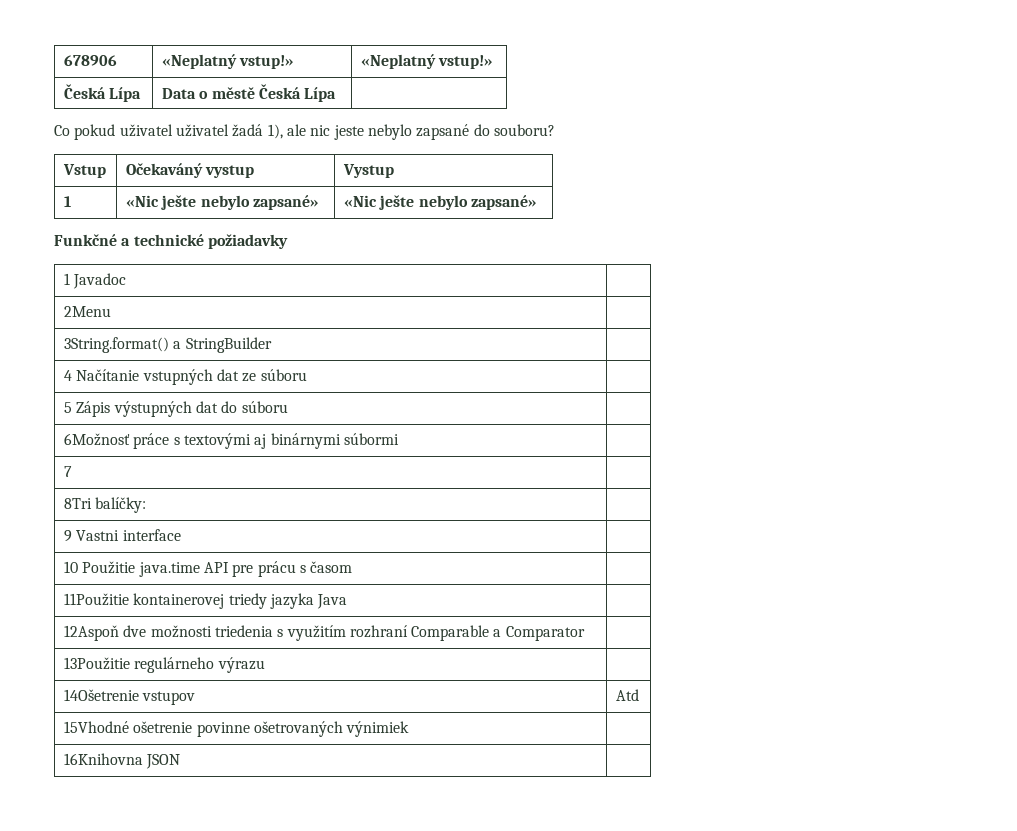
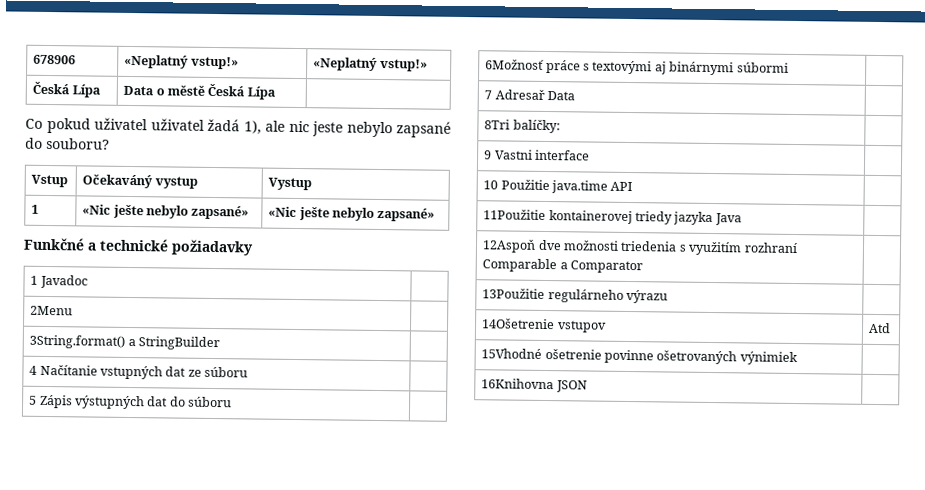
(72, 471) none -> [494,89,576,101] Adresař Data
[232,561,353,577] pre prácu s časom -> (634, 186) none

